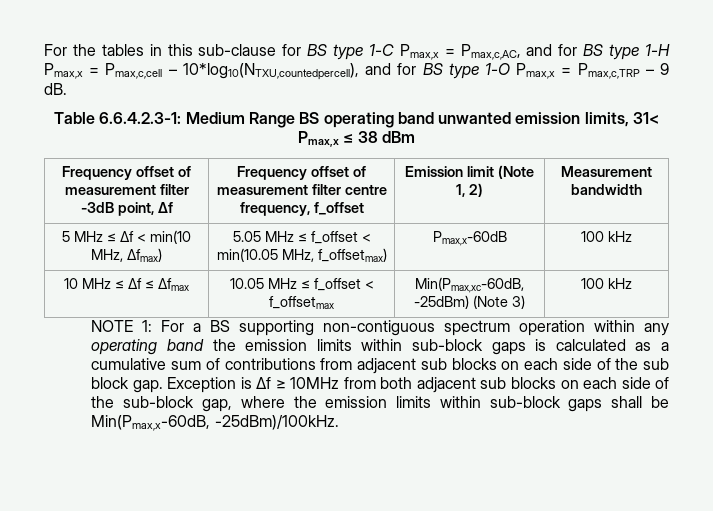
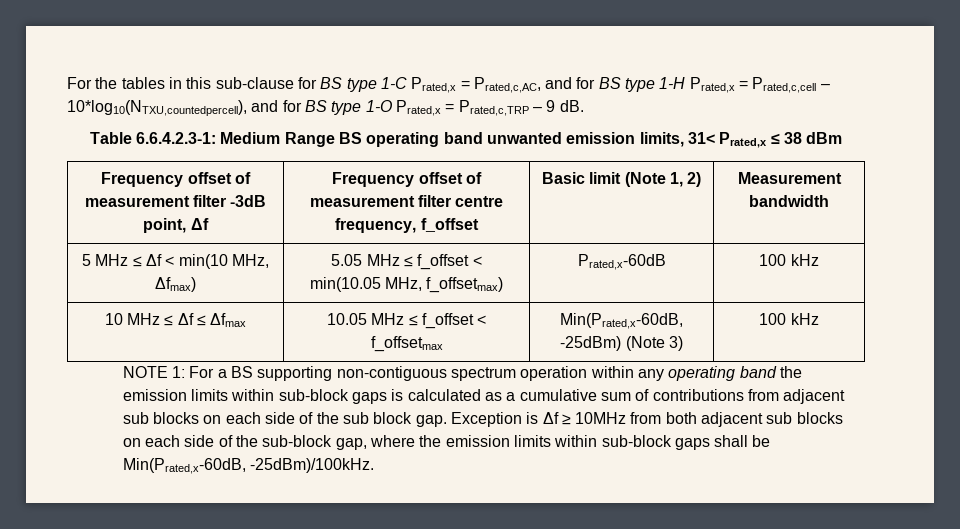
[399,44,521,60] Pmax,x = Pmax,c,AC, -> [411,77,541,93] Prated,x = Prated,c,AC,
[44,63,163,79] Pmax,x = Pmax,c,cell -> [689,77,817,93] Prated,x = Prated,c,cell
[516,63,640,79] Pmax,x = Pmax,c,TRP -> [395,100,529,116] Prated,x = Prated,c,TRP
[298,131,340,147] Pmax,x -> [719,132,768,148] Prated,x
[405,166,463,177] Emission -> [541,172,585,184] Basic
[432,231,507,246] Pmax,x-60dB -> [577,254,666,270] Prated,x-60dB
[415,277,524,293] Min(Pmax,xc-60dB, -> [560,313,683,329] Min(Prated,x-60dB,
[91,415,211,431] Min(Pmax,x-60dB, -> [122,458,246,474] Min(Prated,x-60dB,

